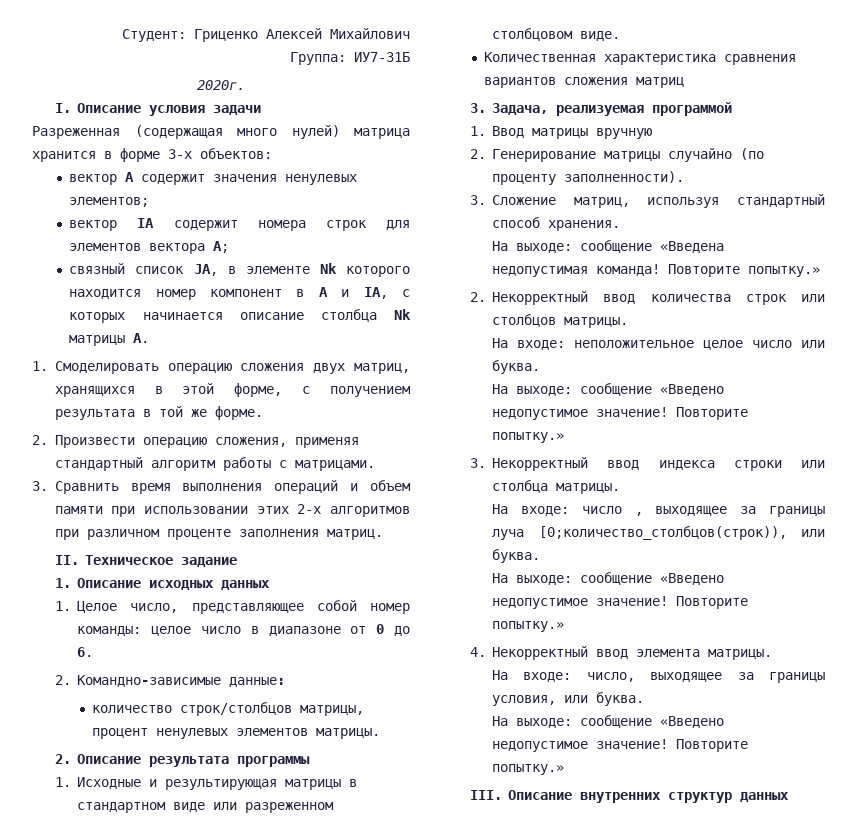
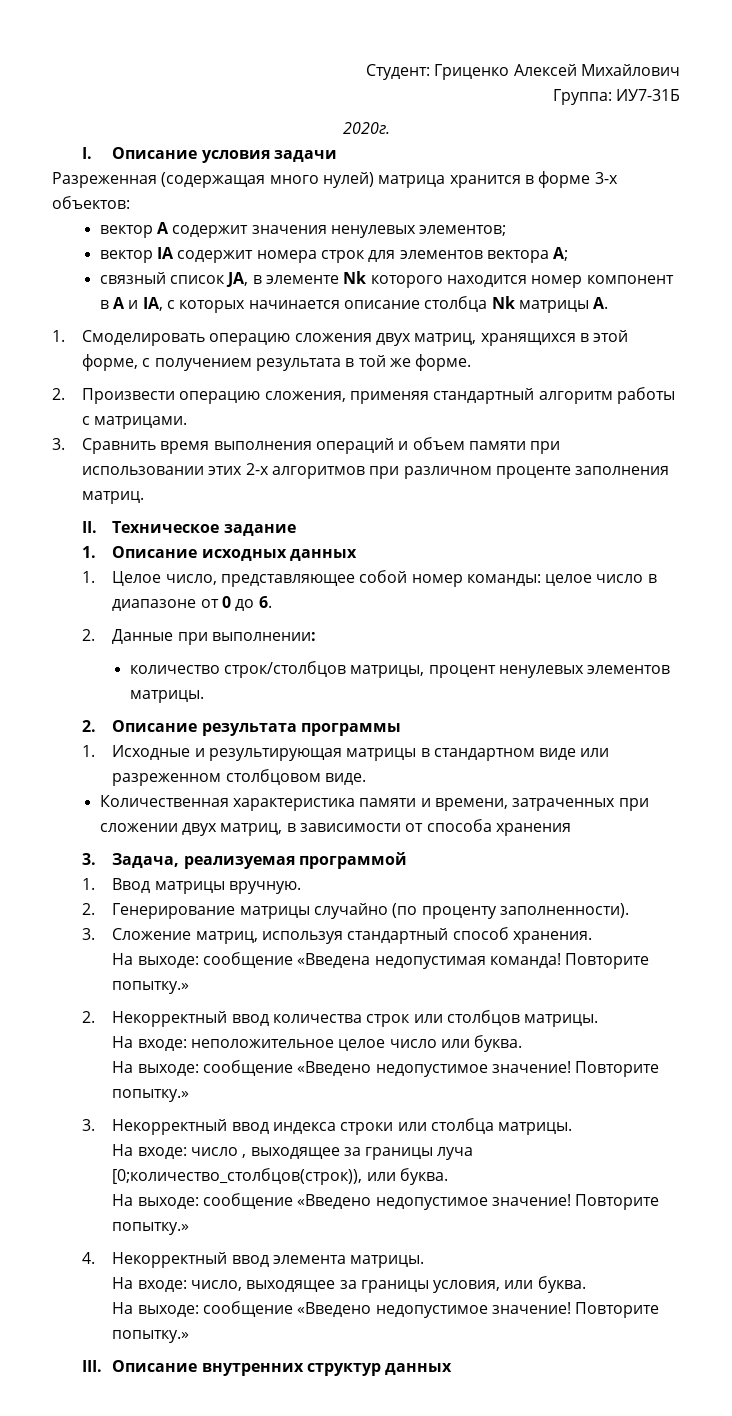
[77,675,286,687] Командно-зависимые данные: -> [112,629,316,645] Данные при выполнении:
[724,54,797,65] [484,77,685,88] сравнения вариантов сложения матриц -> [359,798,649,811] [99,819,571,836] памяти и времени, затраченных при сложении двух матриц, в зависимости от способа хранения
[596,128,653,139] вручную -> [228,881,301,894] вручную.

